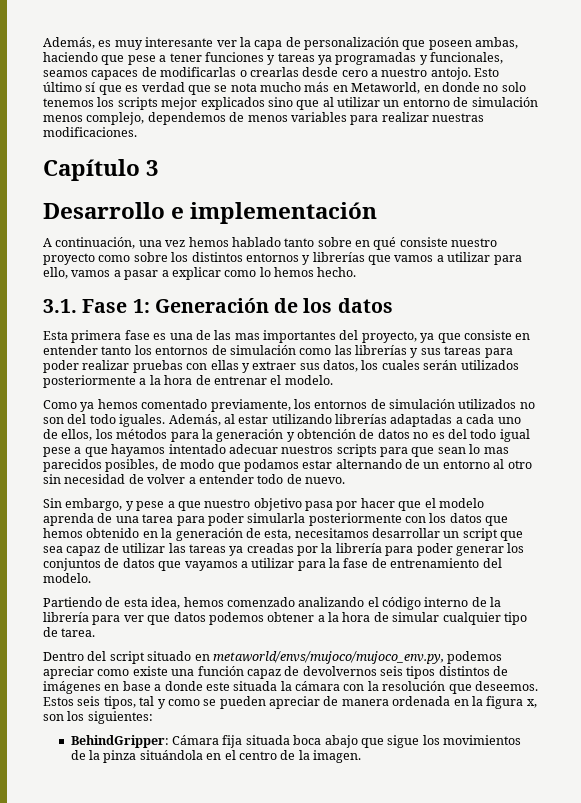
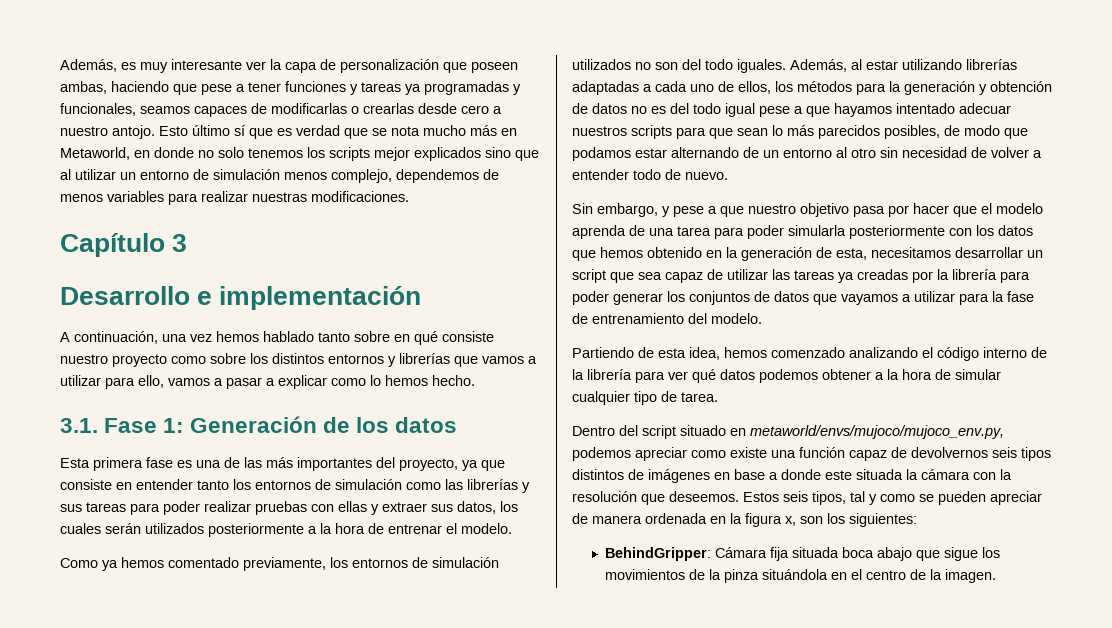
[234,333,260,340] mas -> [266,457,293,468] más
[483,447,509,454] mas -> [787,125,814,136] más
[147,615,171,625] que -> [692,369,716,383] qué

